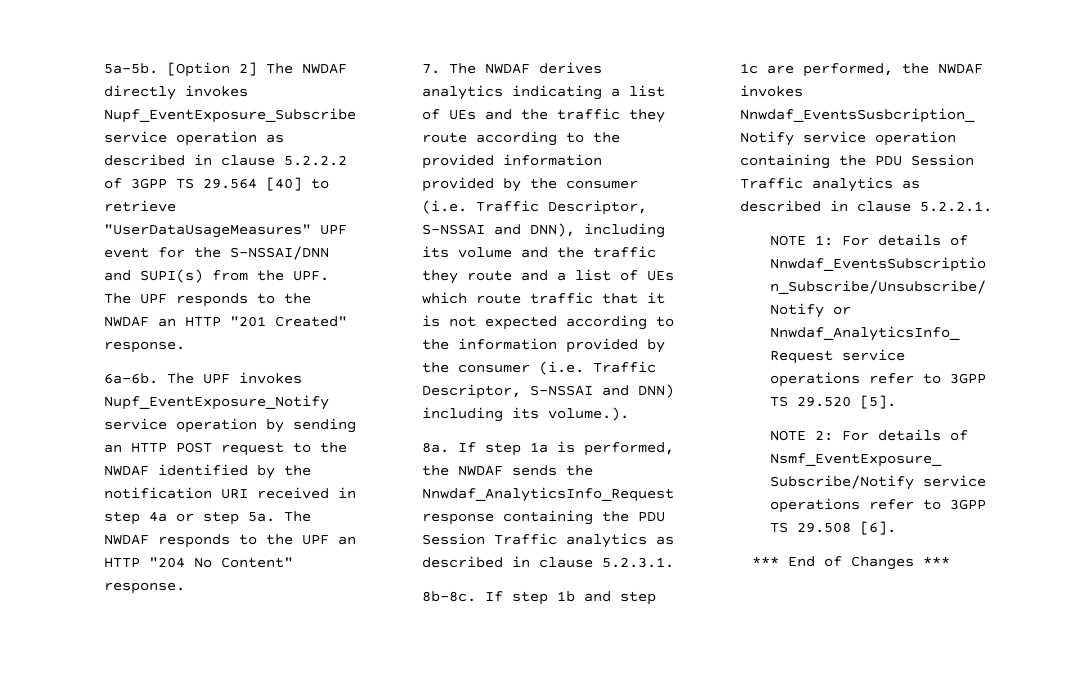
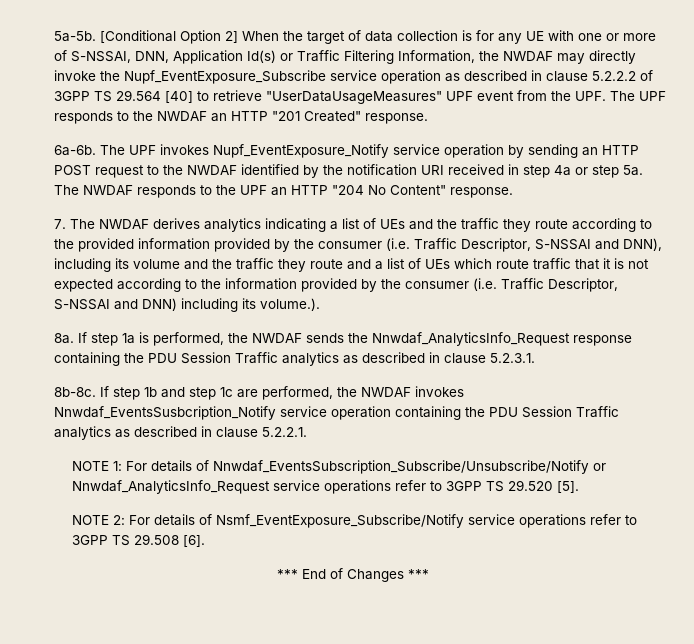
[166,62,347,77] [103,85,248,100] [Option 2] The NWDAF directly invokes -> [100,30,657,44] [54,50,637,64] [54,70,121,81] [Conditional Option 2] When the target of data collection is for any UE with one or more of S-NSSAI, DNN, Application Id(s) or Traffic Filtering Information, the NWDAF may directly invoke the
[157,246,329,260] [103,269,203,283] for the S-NSSAI/DNN and SUPI(s) -> (515, 96) none

